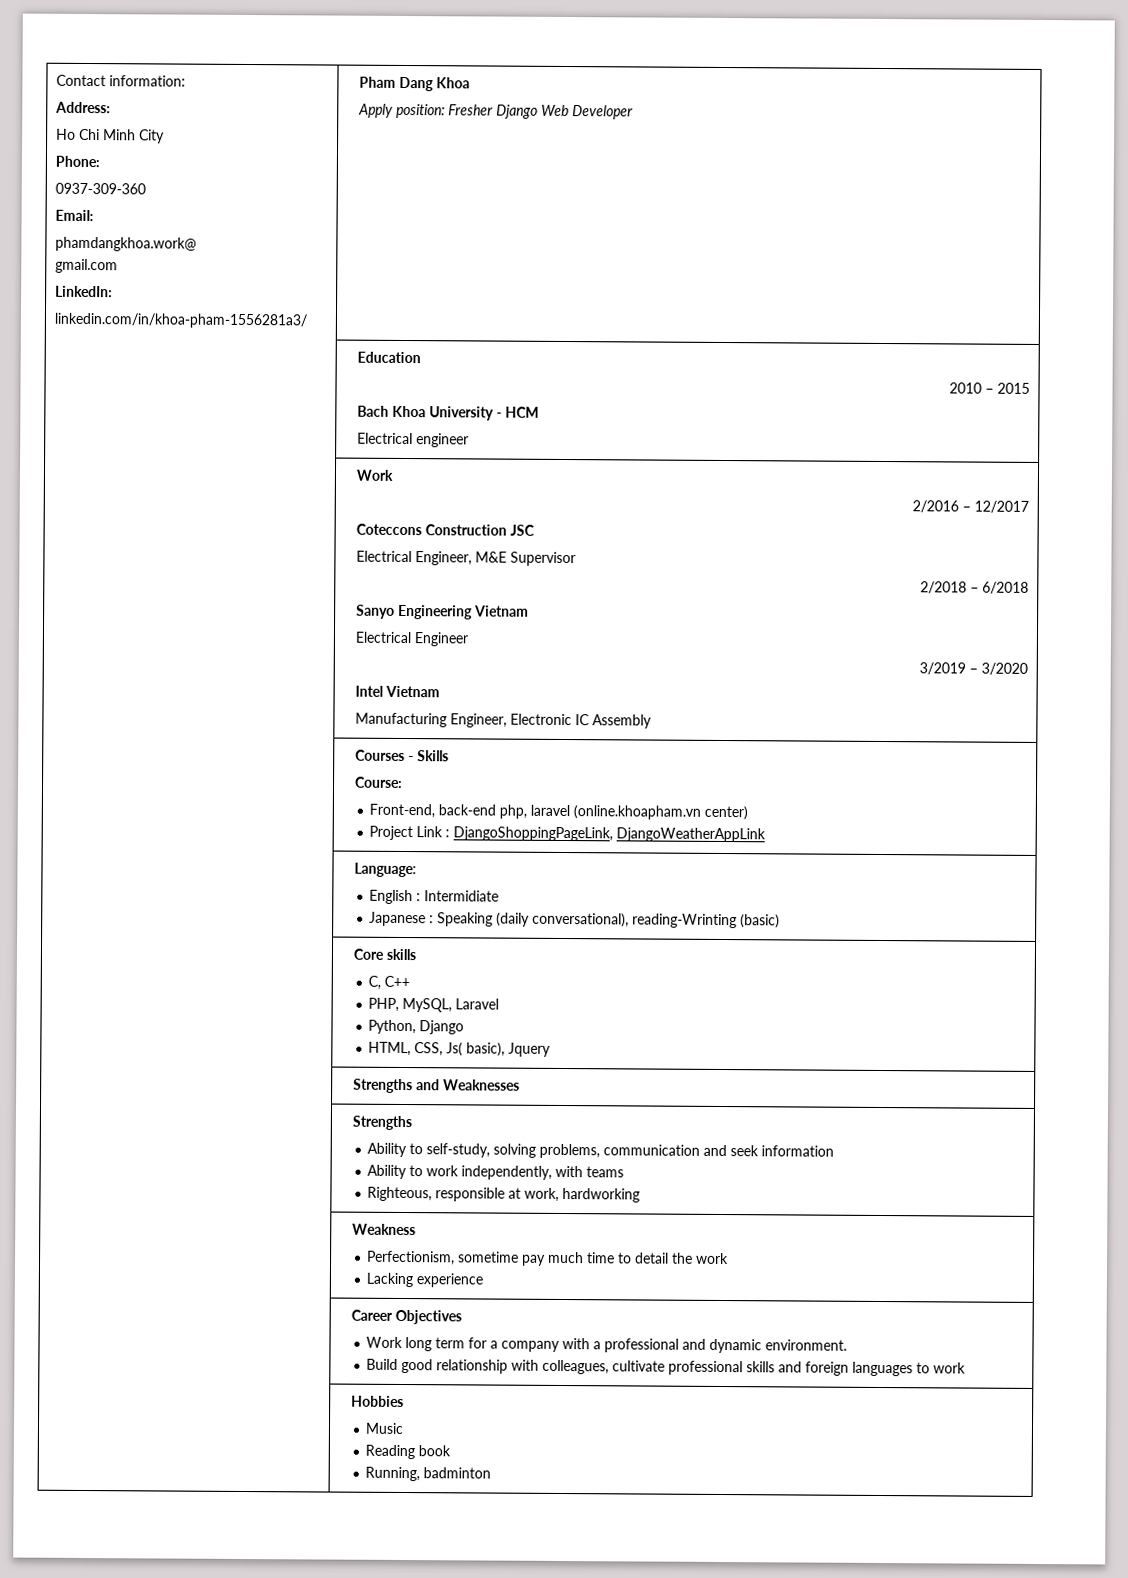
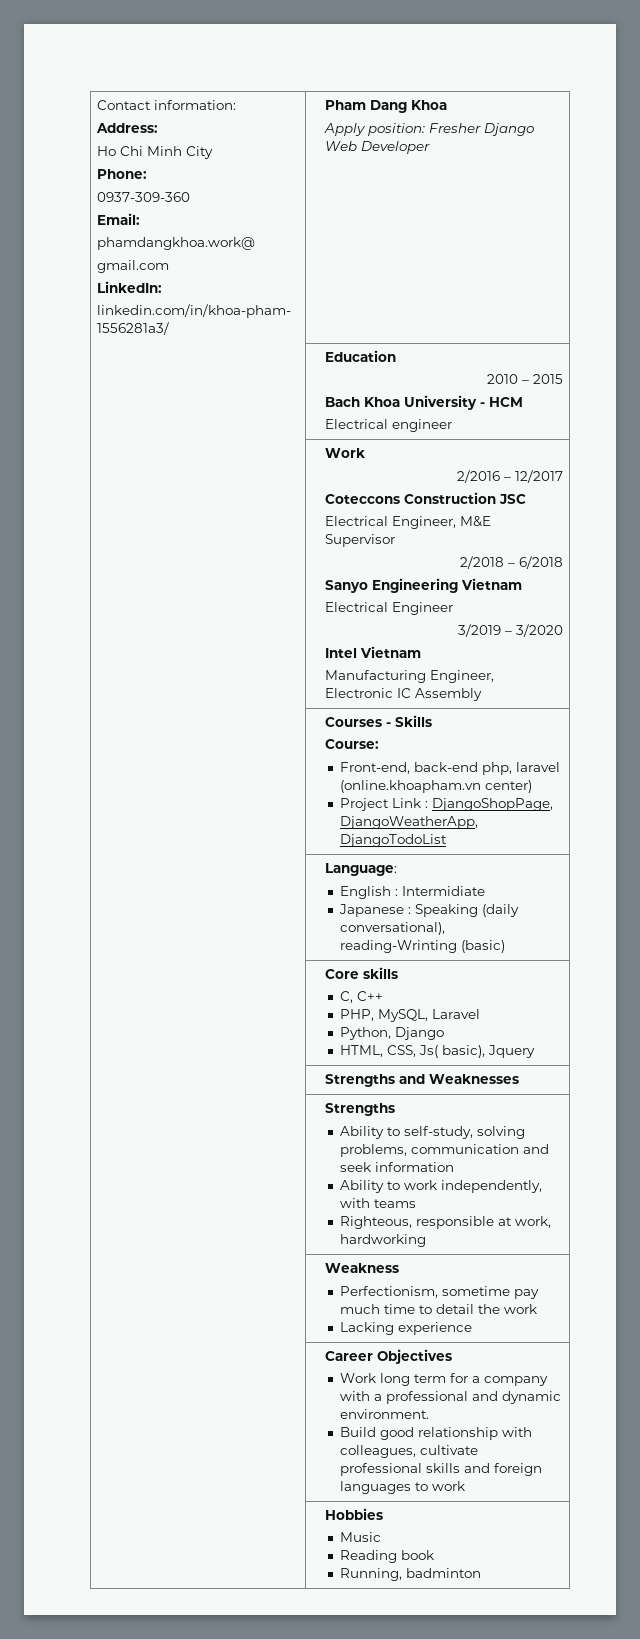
[453,826,767,843] DjangoShoppingPageLink, DjangoWeatherAppLink -> [431,798,553,811] [339,816,478,829] [339,834,447,847] DjangoShopPage, DjangoWeatherApp, DjangoTodoList

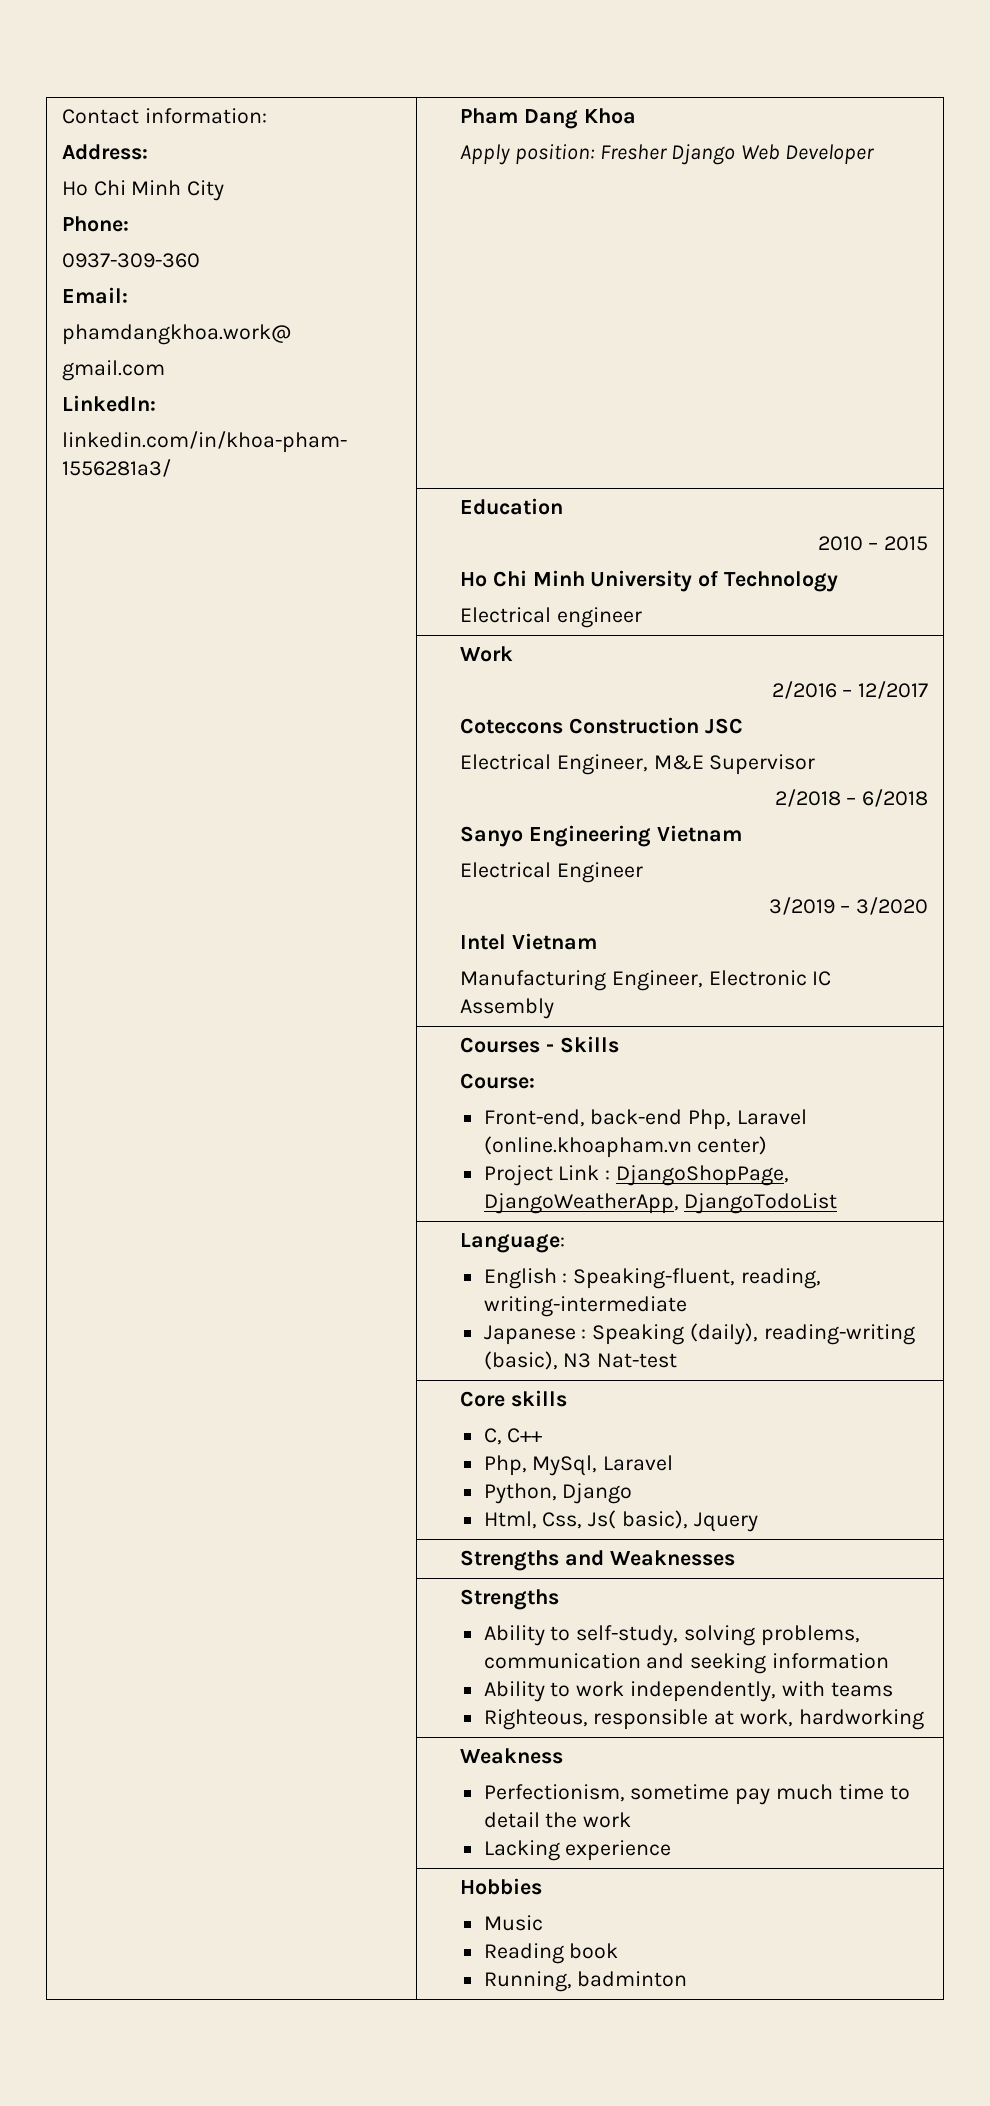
[324,395,523,410] Bach Khoa University - HCM -> [459,570,838,592] Ho Chi Minh University of Technology
[481,762,560,775] php, laravel -> [688,1109,807,1130] Php, Laravel
[401,886,485,896] Intermidiate -> [573,1268,821,1289] [483,1296,687,1317] Speaking-fluent, reading, writing-intermediate
[481,904,519,917] [339,922,445,935] [339,940,505,953] (daily conversational), reading-Wrinting (basic) -> [689,1323,915,1345] [483,1351,678,1370] (daily), reading-writing (basic), N3 Nat-test
[339,1009,428,1022] PHP, MySQL, -> [483,1455,598,1476] Php, MySql,
[339,1045,416,1057] HTML, CSS, -> [483,1511,583,1529] Html, Css,
[339,1162,371,1172] seek -> [690,1653,767,1674] seeking
[324,1349,452,1364] [339,1373,548,1386] [339,1391,561,1404] [339,1409,429,1419] [339,1427,532,1440] [339,1445,478,1458] [339,1463,542,1476] [339,1481,465,1494] // | Career Objectives // Work long term for a company with a professional and dynamic environment. // Build good relationship with colleagues, cultivate professional skills and foreign languages to work -> (672, 1850) none

